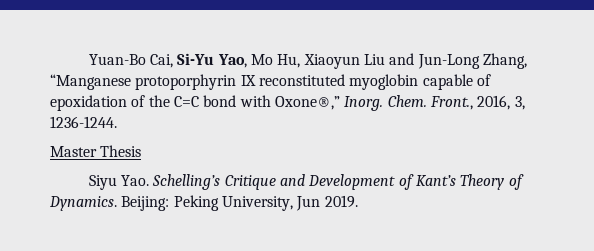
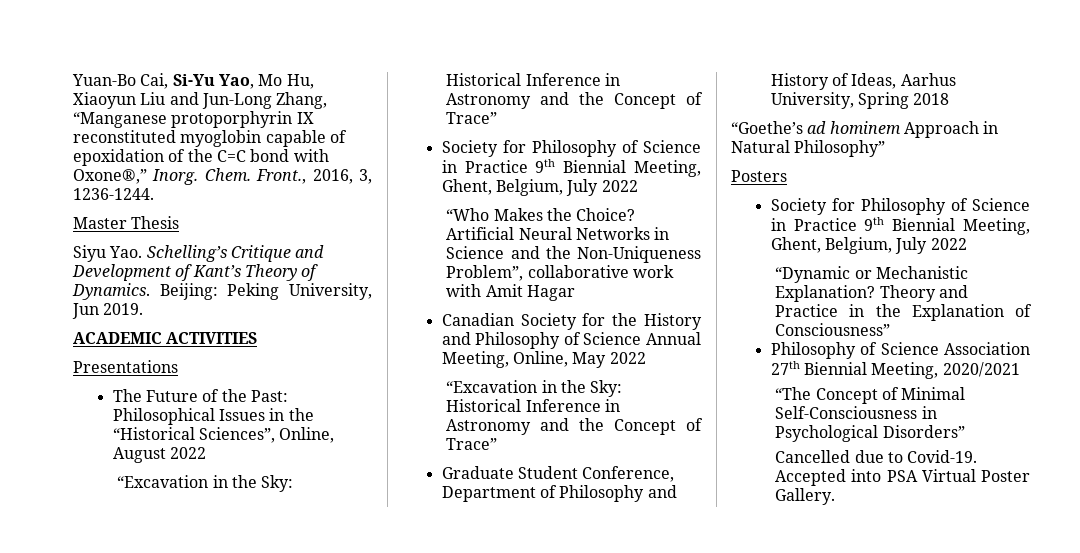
(358, 201) none -> [73,332,258,344] [73,360,178,373] [112,389,289,402] [112,408,314,425] [112,427,335,443] [112,447,207,463] [117,475,294,492] [446,73,620,86] [446,92,703,109] [446,112,498,124] [441,140,701,157] [441,159,701,177] [441,179,638,196] [446,208,636,221] [446,227,670,240] [446,246,701,263] [446,265,674,281] [446,284,575,301] [441,313,702,330] [441,332,701,349] [441,351,646,368] [446,380,623,397] [446,399,620,412] [446,418,703,435] [446,438,498,450] [441,466,675,482] [441,485,677,502] [770,73,956,90] [770,92,950,109] [731,121,999,138] [731,140,886,157] [731,170,787,182] [770,198,1030,215] [770,217,1030,235] [770,237,967,254] [775,266,968,283] [775,285,968,302] [775,304,1032,321] [775,323,891,336] [770,342,1030,359] [770,361,1020,379] [775,387,966,404] [775,406,937,419] [775,425,965,442] [775,450,978,463] [775,469,1030,486] [775,488,836,505] // ACADEMIC ACTIVITIES // Presentations // The Future of the Past: Philosophical Issues in the “Historical Sciences”, Online, August 2022 // “Excavation in the Sky: Historical Inference in Astronomy and the Concept of Trace” // Society for Philosophy of Science in Practice 9th Biennial Meeting, Ghent, Belgium, July 2022 // “Who Makes the Choice? Artificial Neural Networks in Science and the Non-Uniqueness Problem”, collaborative work with Amit Hagar // Canadian Society for the History and Philosophy of Science Annual Meeting, Online, May 2022 // “Excavation in the Sky: Historical Inference in Astronomy and the Concept of Trace” // Graduate Student Conference, Department of Philosophy and History of Ideas, Aarhus University, Spring 2018 // “Goethe’s ad hominem Approach in Natural Philosophy” // Posters // Society for Philosophy of Science in Practice 9th Biennial Meeting, Ghent, Belgium, July 2022 // “Dynamic or Mechanistic Explanation? Theory and Practice in the Explanation of Consciousness” // Philosophy of Science Association 27th Biennial Meeting, 2020/2021 // “The Concept of Minimal Self-Consciousness in Psychological Disorders” // Cancelled due to Covid-19. Accepted into PSA Virtual Poster Gallery.

